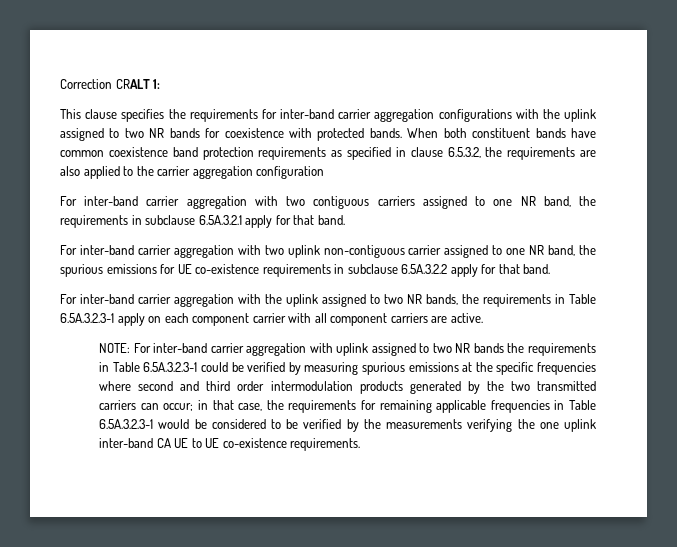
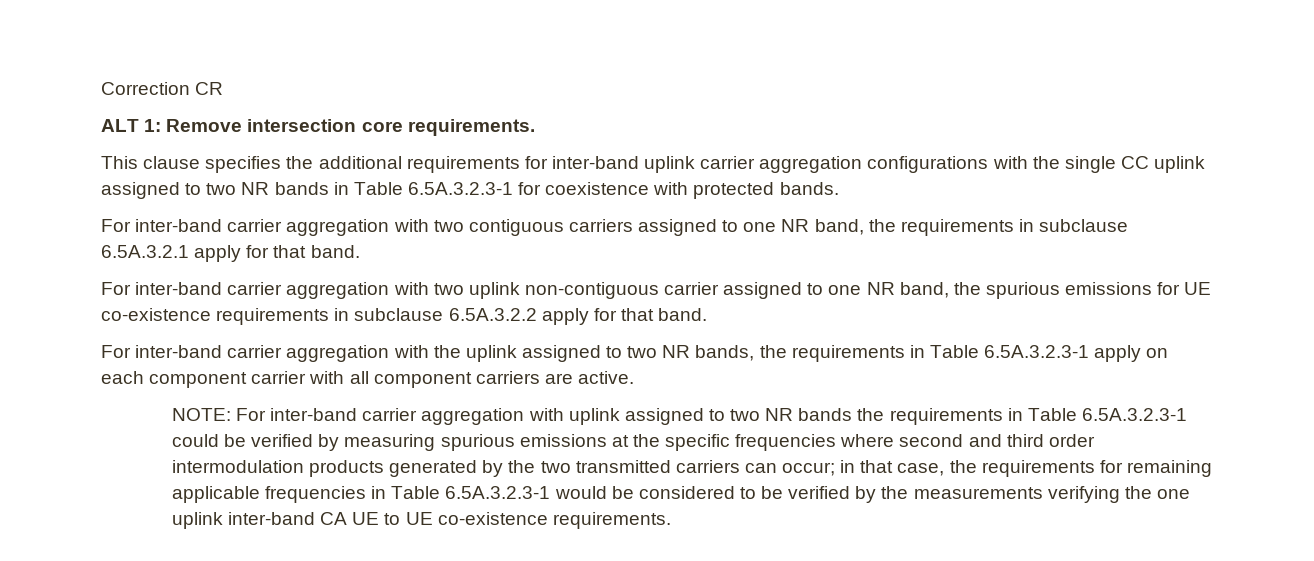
[115,79,150,89] CRALT -> [195,82,224,95] [101,119,139,132] CR // ALT
(161, 84) none -> [166,119,535,136] Remove intersection core requirements.
(186, 114) none -> [318,156,402,169] additional
(334, 114) none -> [644,156,696,173] uplink
[564,109,597,122] [60,128,200,141] uplink assigned to two NR bands -> [1064,156,1206,173] [101,182,513,199] single CC uplink assigned to two NR bands in Table 6.5A.3.2.3-1
[407,128,596,138] [60,147,596,160] [60,166,325,179] When both constituent bands have common coexistence band protection requirements as specified in clause 6.5.3.2, the requirements are also applied to the carrier aggregation configuration -> (839, 188) none

